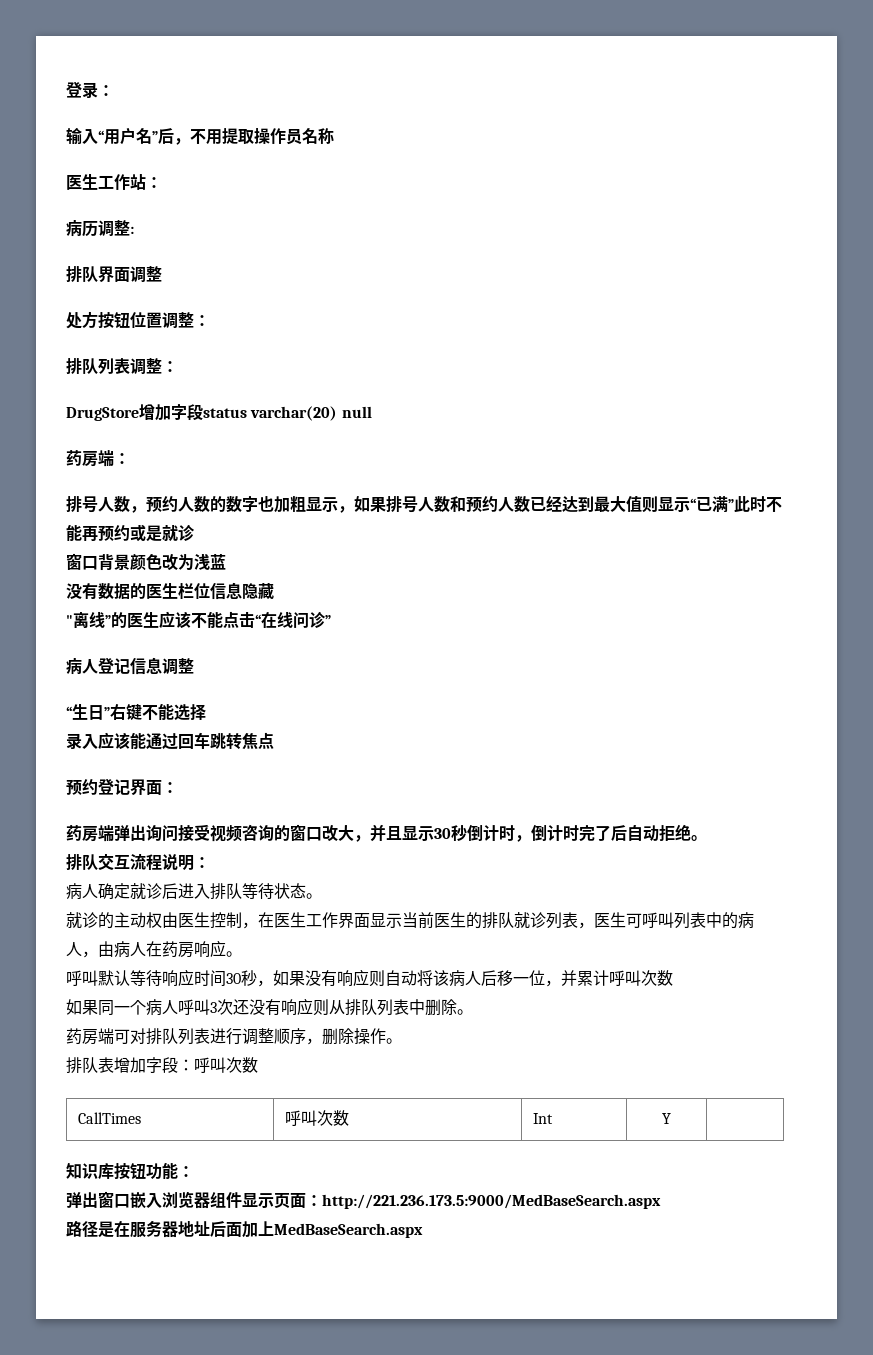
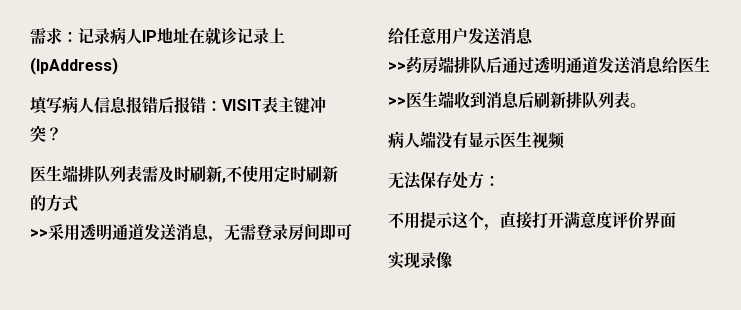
[66,81,114,99] [66,127,334,145] [66,174,162,190] [66,220,134,237] [66,266,162,283] [66,311,210,329] [66,358,178,375] [66,404,372,421] [66,450,130,467] [66,496,782,513] [66,524,195,542] [66,553,226,571] [66,582,274,600] [66,611,331,629] [66,657,194,675] [66,703,206,721] [66,732,274,750] [66,778,178,796] [66,824,707,842] [66,854,210,871] [66,883,322,900] [66,912,754,929] [66,940,242,958] [66,969,673,987] [66,998,473,1016] [66,1028,402,1045] [66,1057,258,1074] [78,1112,142,1124] [285,1110,350,1126] [533,1113,554,1124] [662,1113,671,1124] [66,1162,194,1180] [66,1191,661,1209] [66,1220,423,1238] 登录： // 输入“用户名”后，不用提取操作员名称 // 医生工作站： // 病历调整: // 排队界面调整 // 处方按钮位置调整： // 排队列表调整： // DrugStore增加字段status varchar(20) null // 药房端： // 排号人数，预约人数的数字也加粗显示，如果排号人数和预约人数已经达到最大值则显示“已满”此时不能再预约或是就诊 // 窗口背景颜色改为浅蓝 // 没有数据的医生栏位信息隐藏 // "离线”的医生应该不能点击“在线问诊” // 病人登记信息调整 // “生日”右键不能选择 // 录入应该能通过回车跳转焦点 // 预约登记界面： // 药房端弹出询问接受视频咨询的窗口改大，并且显示30秒倒计时，倒计时完了后自动拒绝。 // 排队交互流程说明： // 病人确定就诊后进入排队等待状态。 // 就诊的主动权由医生控制，在医生工作界面显示当前医生的排队就诊列表，医生可呼叫列表中的病人，由病人在药房响应。 // 呼叫默认等待响应时间30秒，如果没有响应则自动将该病人后移一位，并累计呼叫次数 // 如果同一个病人呼叫3次还没有响应则从排队列表中删除。 // 药房端可对排队列表进行调整顺序，删除操作。 // 排队表增加字段：呼叫次数 // CallTimes | 呼叫次数 | Int | Y | // 知识库按钮功能： // 弹出窗口嵌入浏览器组件显示页面：http://221.236.173.5:9000/MedBaseSearch.aspx // 路径是在服务器地址后面加上MedBaseSearch.aspx -> [30,27,285,44] [30,57,118,75] [30,96,326,115] [30,125,62,142] [30,165,338,183] [30,194,78,212] [30,223,352,243] [388,27,533,45] [388,56,710,74] [388,91,646,109] [388,131,565,149] [388,171,500,190] [388,211,676,231] [388,251,452,269] 需求：记录病人IP地址在就诊记录上(IpAddress) // 填写病人信息报错后报错：VISIT表主键冲突？ // 医生端排队列表需及时刷新,不使用定时刷新的方式 // >>采用透明通道发送消息，无需登录房间即可给任意用户发送消息 // >>药房端排队后通过透明通道发送消息给医生 // >>医生端收到消息后刷新排队列表。 // 病人端没有显示医生视频 // 无法保存处方： // 不用提示这个，直接打开满意度评价界面 // 实现录像

